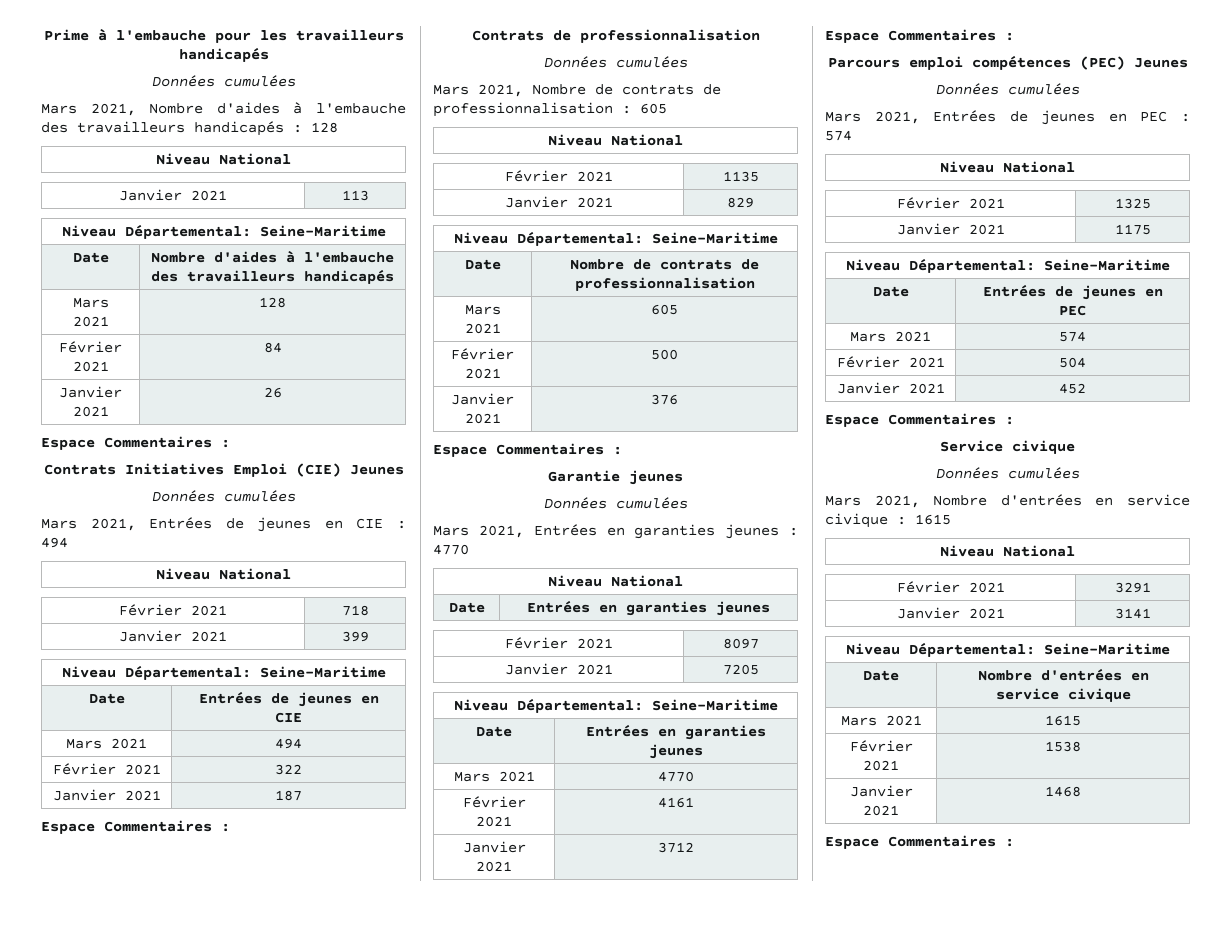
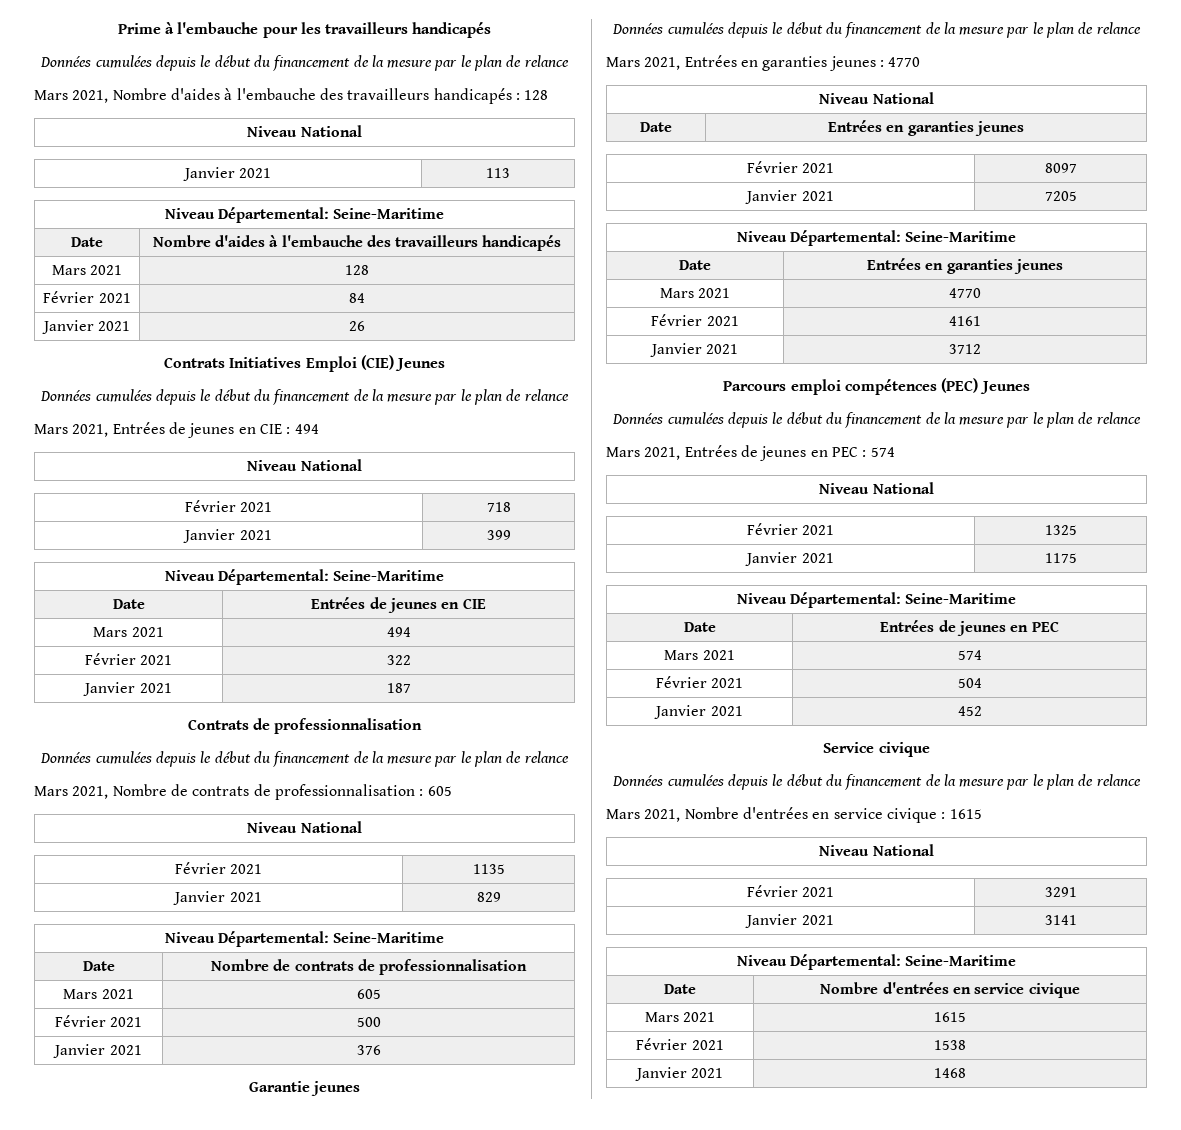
(296, 81) none -> [155,55,569,71] depuis le début du financement de la mesure par le plan de relance
[41,436,230,450] // Espace Commentaires : -> (365, 326) none
(296, 496) none -> [155,389,569,405] depuis le début du financement de la mesure par le plan de relance
[41,820,230,834] // Espace Commentaires : -> (411, 688) none
(688, 62) none -> [155,751,569,767] depuis le début du financement de la mesure par le plan de relance
[433,443,622,457] // Espace Commentaires : -> (381, 1050) none
(688, 503) none -> [727,22,1141,38] depuis le début du financement de la mesure par le plan de relance
[825,29,1014,43] // Espace Commentaires : -> (981, 349) none
(1080, 89) none -> [727,412,1141,428] depuis le début du financement de la mesure par le plan de relance
[825,413,1014,427] // Espace Commentaires : -> (982, 711) none
(1080, 473) none -> [727,774,1141,790] depuis le début du financement de la mesure par le plan de relance
[825,835,1014,849] // Espace Commentaires : -> (966, 1073) none

